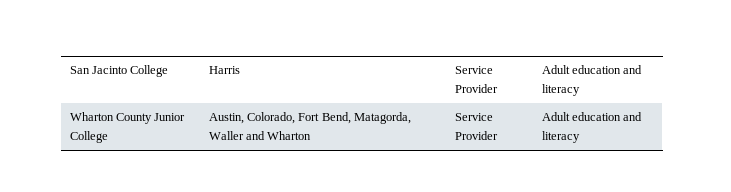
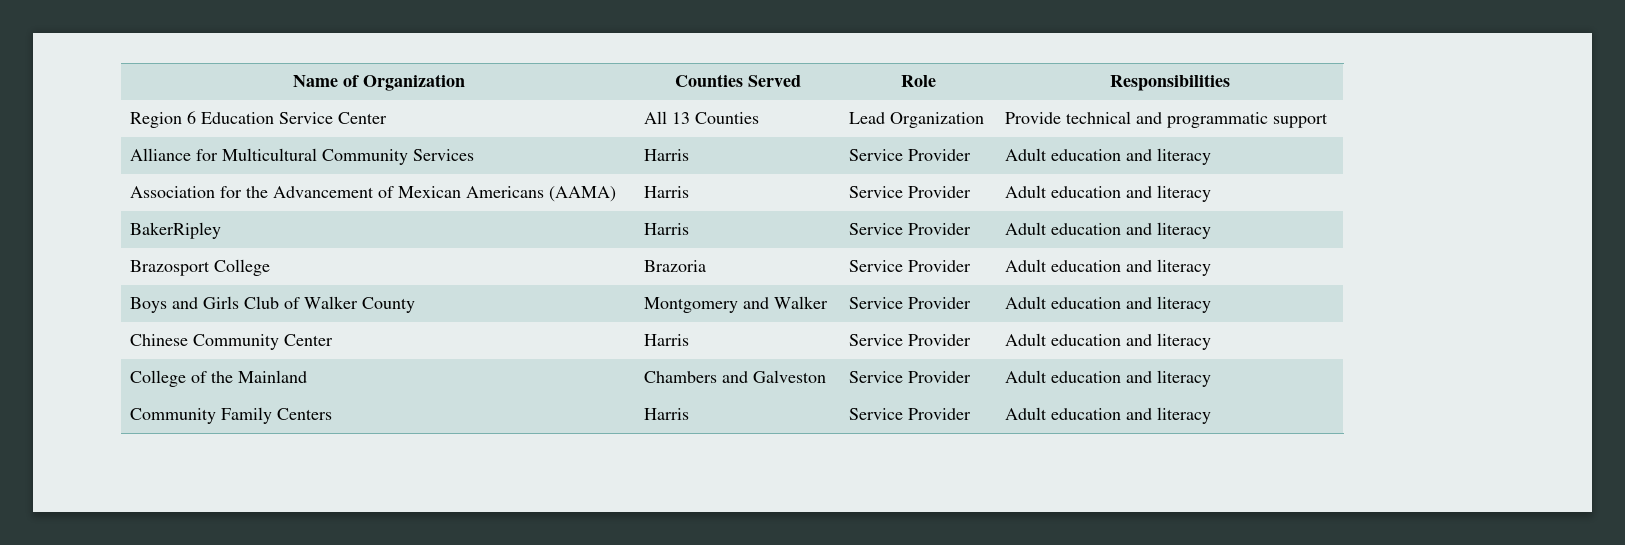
[69,65,169,77] [208,66,240,74] [454,66,493,74] [454,84,498,93] [541,65,643,74] [541,84,580,96] [69,112,186,124] [69,131,108,143] [208,112,412,124] [208,131,312,140] [454,113,493,121] [454,131,498,140] [541,112,643,121] [541,131,580,143] San Jacinto College | Harris | Service Provider | Adult education and literacy // Wharton County Junior College | Austin, Colorado, Fort Bend, Matagorda, Waller and Wharton | Service Provider | Adult education and literacy -> [292,74,465,91] [675,74,801,87] [901,75,936,87] [1110,74,1230,91] [130,111,388,128] [644,111,760,124] [849,112,985,128] [1005,111,1329,128] [130,148,475,165] [644,149,690,161] [849,149,972,161] [1005,148,1212,165] [130,186,617,202] [644,186,690,198] [849,186,972,198] [1005,185,1212,202] [130,222,222,239] [644,223,690,235] [849,223,972,235] [1005,222,1212,239] [130,259,271,276] [644,260,707,272] [849,260,972,272] [1005,259,1212,276] [130,296,416,313] [644,296,829,313] [849,297,972,309] [1005,296,1212,313] [130,334,334,350] [644,334,690,346] [849,334,972,346] [1005,333,1212,350] [130,370,308,387] [644,370,827,383] [849,371,972,383] [1005,370,1212,387] [130,407,333,424] [644,408,690,420] [849,408,972,420] [1005,407,1212,424] Name of Organization | Counties Served | Role | Responsibilities // Region 6 Education Service Center | All 13 Counties | Lead Organization | Provide technical and programmatic support // Alliance for Multicultural Community Services | Harris | Service Provider | Adult education and literacy // Association for the Advancement of Mexican Americans (AAMA) | Harris | Service Provider | Adult education and literacy // BakerRipley | Harris | Service Provider | Adult education and literacy // Brazosport College | Brazoria | Service Provider | Adult education and literacy // Boys and Girls Club of Walker County | Montgomery and Walker | Service Provider | Adult education and literacy // Chinese Community Center | Harris | Service Provider | Adult education and literacy // College of the Mainland | Chambers and Galveston | Service Provider | Adult education and literacy // Community Family Centers | Harris | Service Provider | Adult education and literacy

